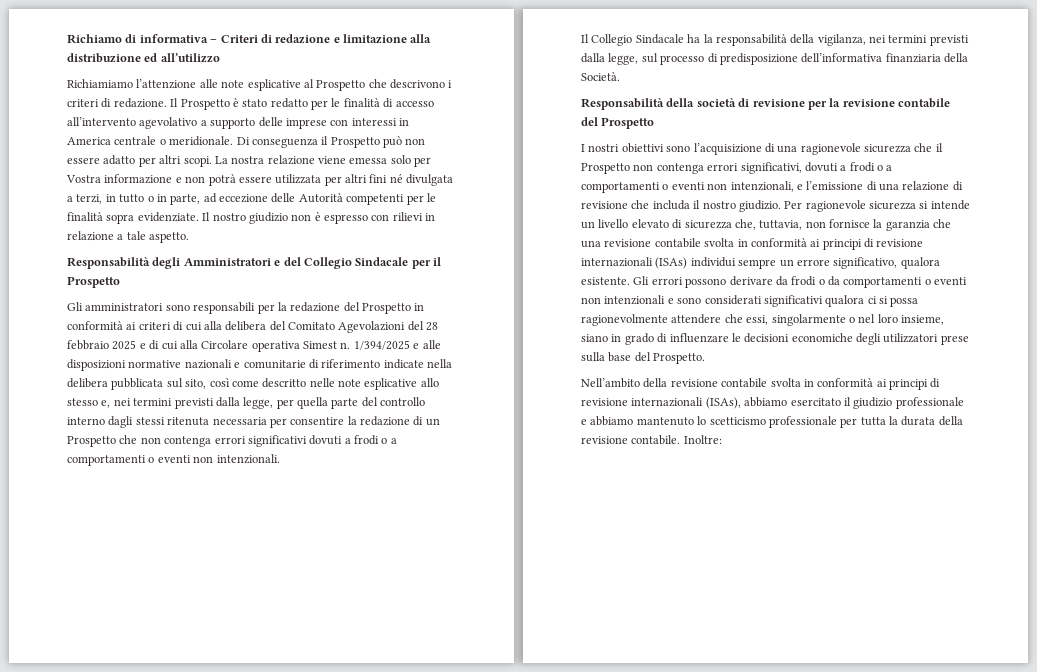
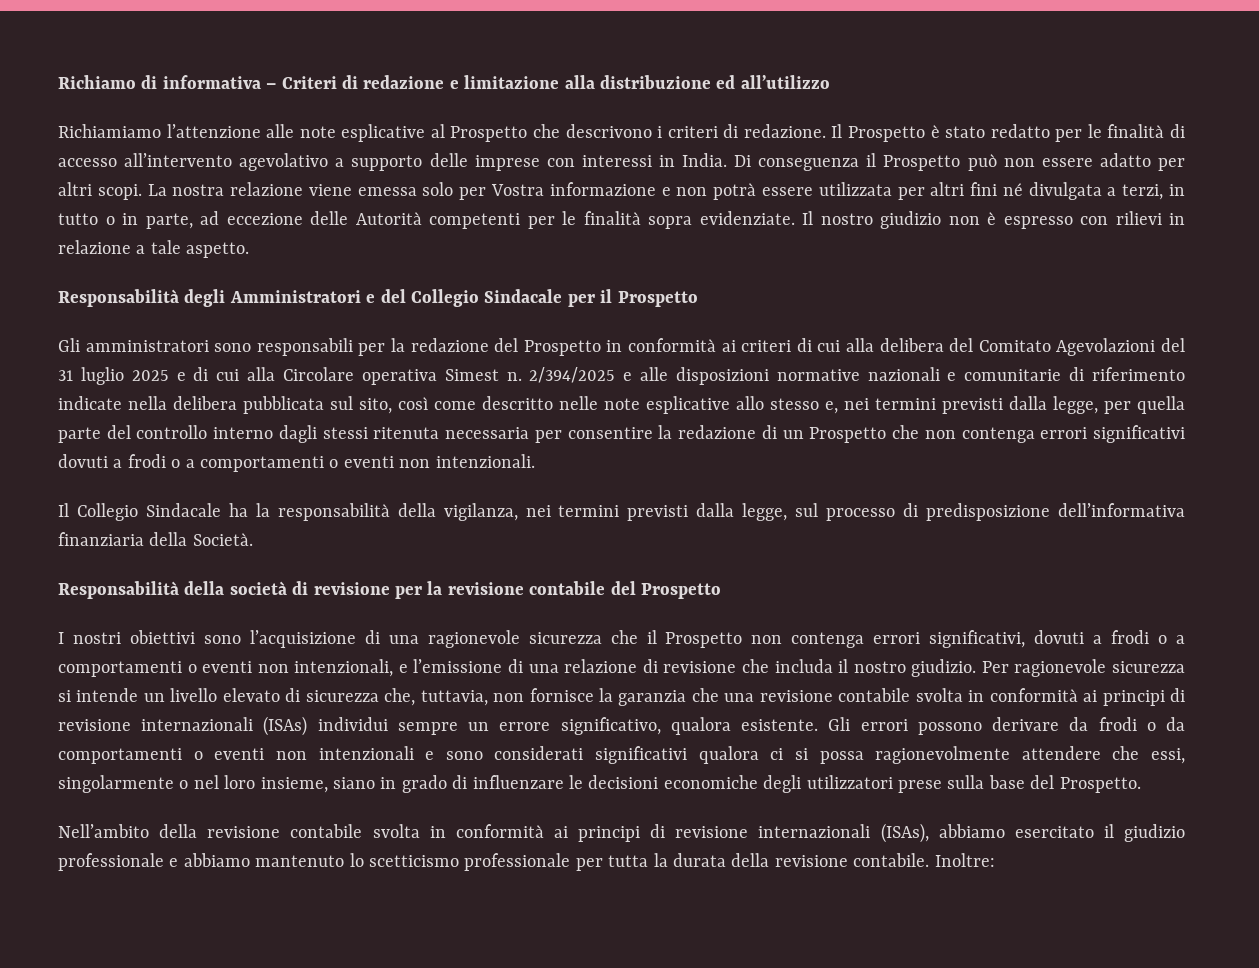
[67,136,234,146] America centrale o meridionale. -> [682,153,728,167] India.
[426,322,439,331] [67,340,109,350] 28 febbraio -> [58,367,124,385] 31 luglio
[353,340,410,350] 1/394/2025 -> [529,367,616,383] 2/394/2025

